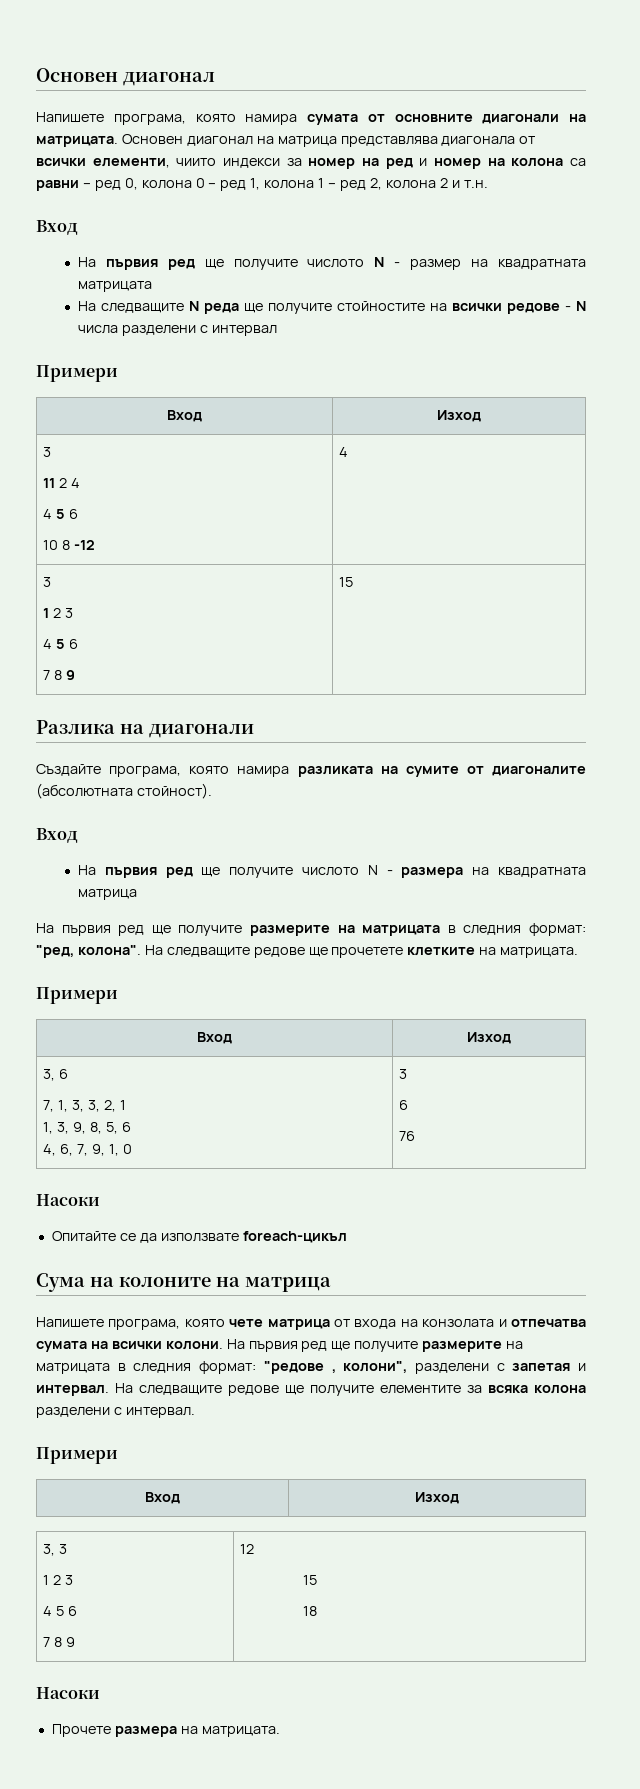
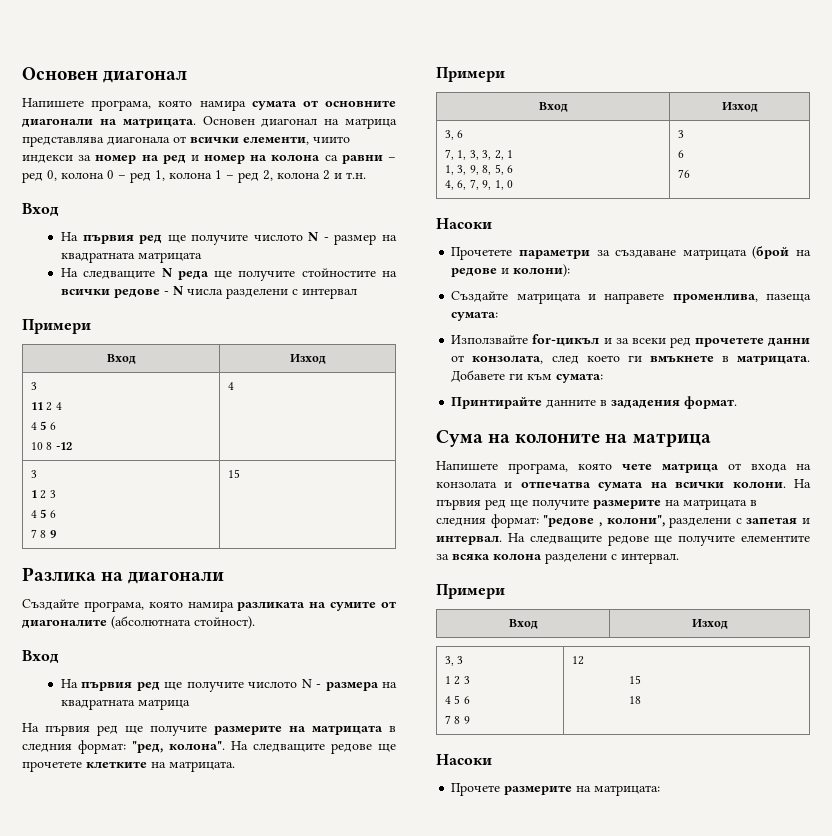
[51,1231,347,1243] Опитайте се да използвате foreach-цикъл -> [451,246,811,260] [451,264,571,277] [451,291,811,304] [451,311,499,321] [451,334,810,348] [451,355,810,365] [451,370,604,383] [451,396,738,409] Прочетете параметри за създаване матрицата (брой на редове и колони): // Създайте матрицата и направете променлива, пазеща сумата: // Използвайте for-цикъл и за всеки ред прочетете данни от конзолата, след което ги вмъкнете в матрицата. Добавете ги към сумата: // Принтирайте данните в зададения формат.
[114,1726,280,1737] размера на матрицата. -> [504,785,661,796] размерите на матрицата:

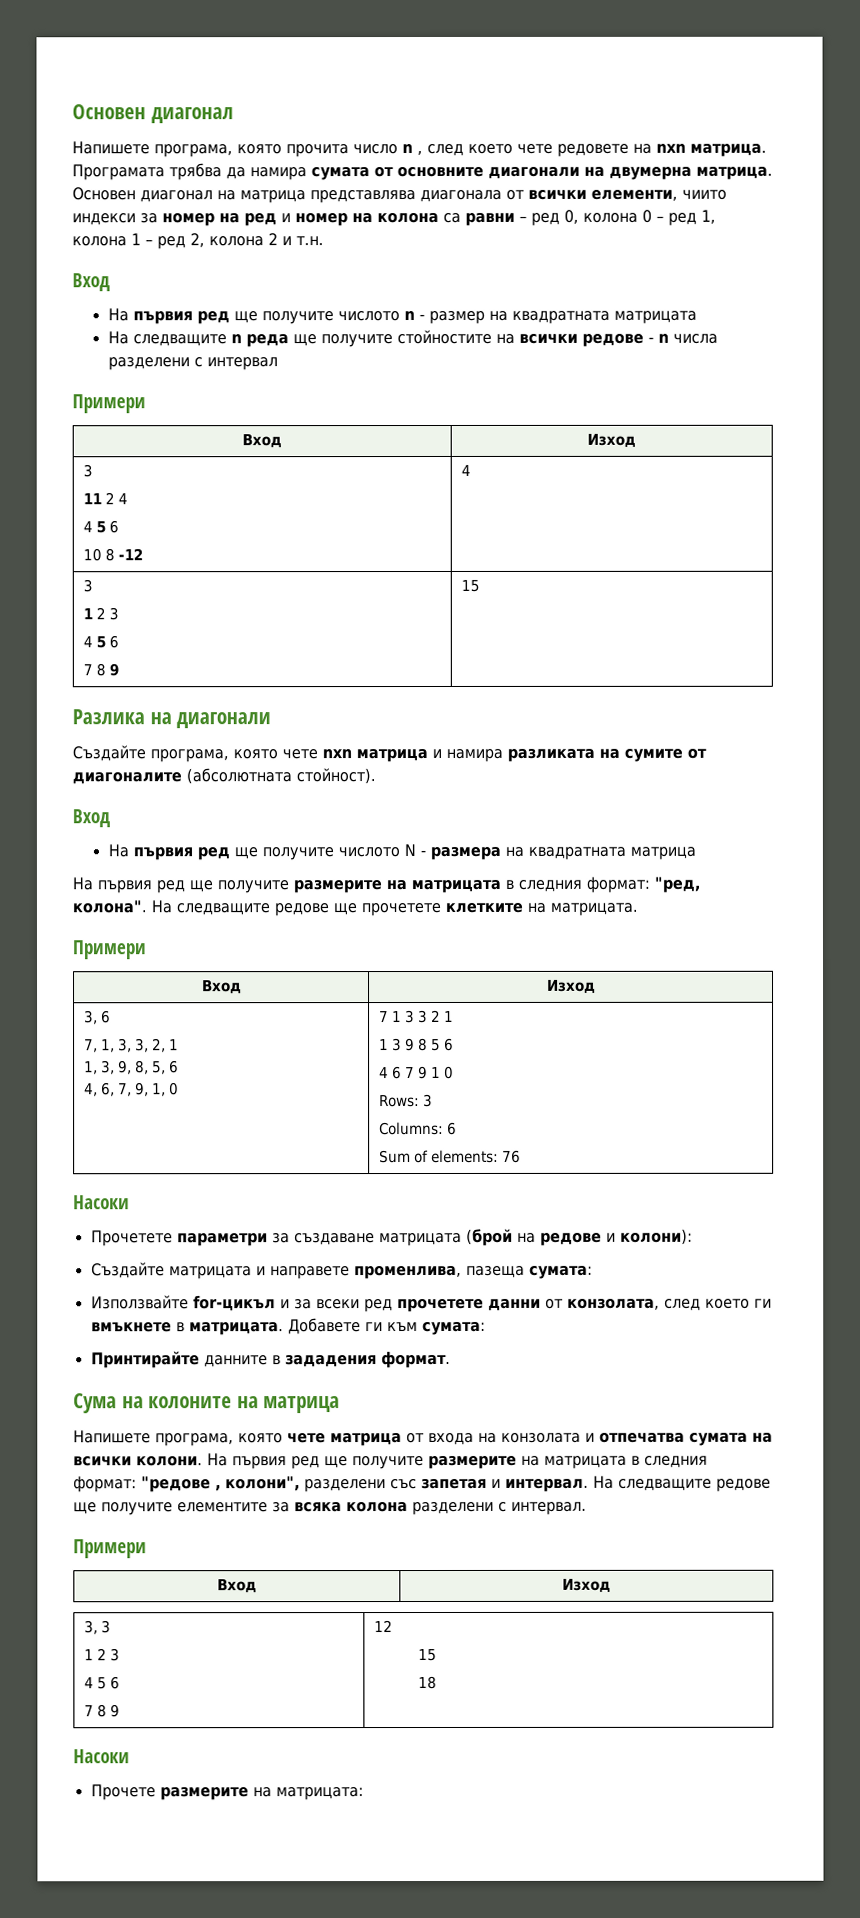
(193, 103) none -> [286,143,767,158] [72,163,246,181] прочита число n , след което чете редовете на nxn матрица. Програмата трябва да
[122,118,196,128] матрицата. -> [609,166,773,180] двумерна матрица.
[308,232,320,241] N -> [403,311,415,321] n
[161,268,173,277] N -> [230,334,242,344] n
[173,286,185,295] N -> [657,333,669,343] n
(183, 604) none -> [282,748,442,763] чете nxn матрица и
[678,130,685,138] [678,150,685,158] 3 // 6 // -> [379,1009,455,1024] [379,1037,455,1052] [379,1065,455,1080] [379,1093,434,1108] [379,1121,458,1136] [379,1149,500,1164] 7 1 3 3 2 1 // 1 3 9 8 5 6 // 4 6 7 9 1 0 // Rows: 3 // Columns: 6 // Sum of elements:
[735,518,742,524] с -> [390,1479,417,1490] със

